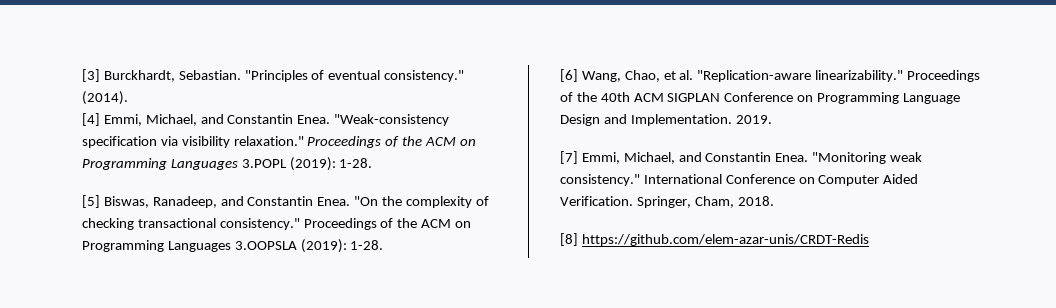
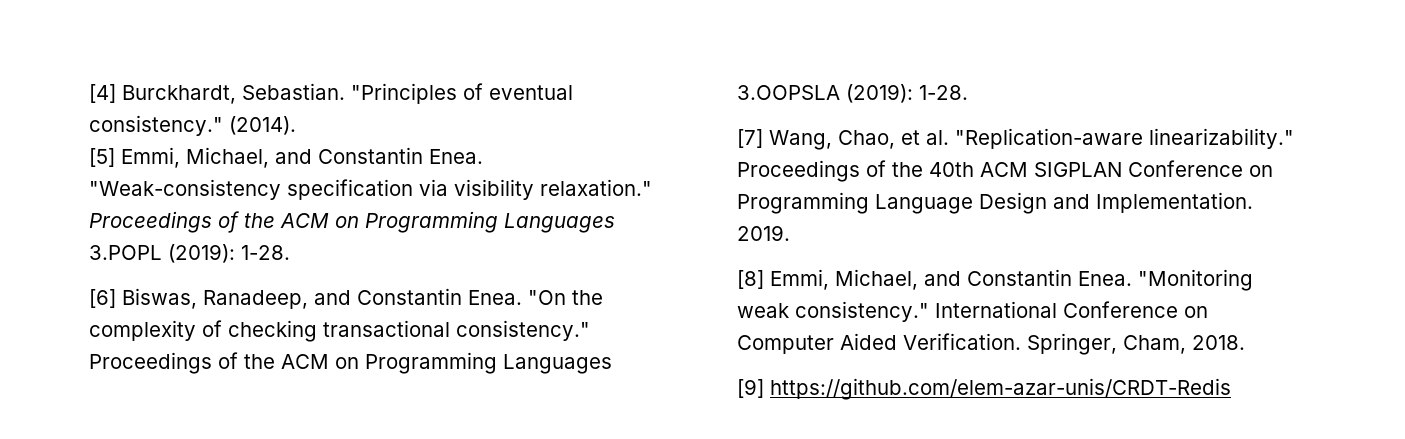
[81,69,100,82] [3] -> [89,84,117,103] [4]
[81,113,100,126] [4] -> [89,148,116,167] [5]
[81,195,100,208] [5] -> [89,289,117,308] [6]
[559,69,578,82] [6] -> [737,129,764,148] [7]
[559,151,578,164] [7] -> [737,270,765,289] [8]
[559,233,578,246] [8] -> [737,379,765,398] [9]

